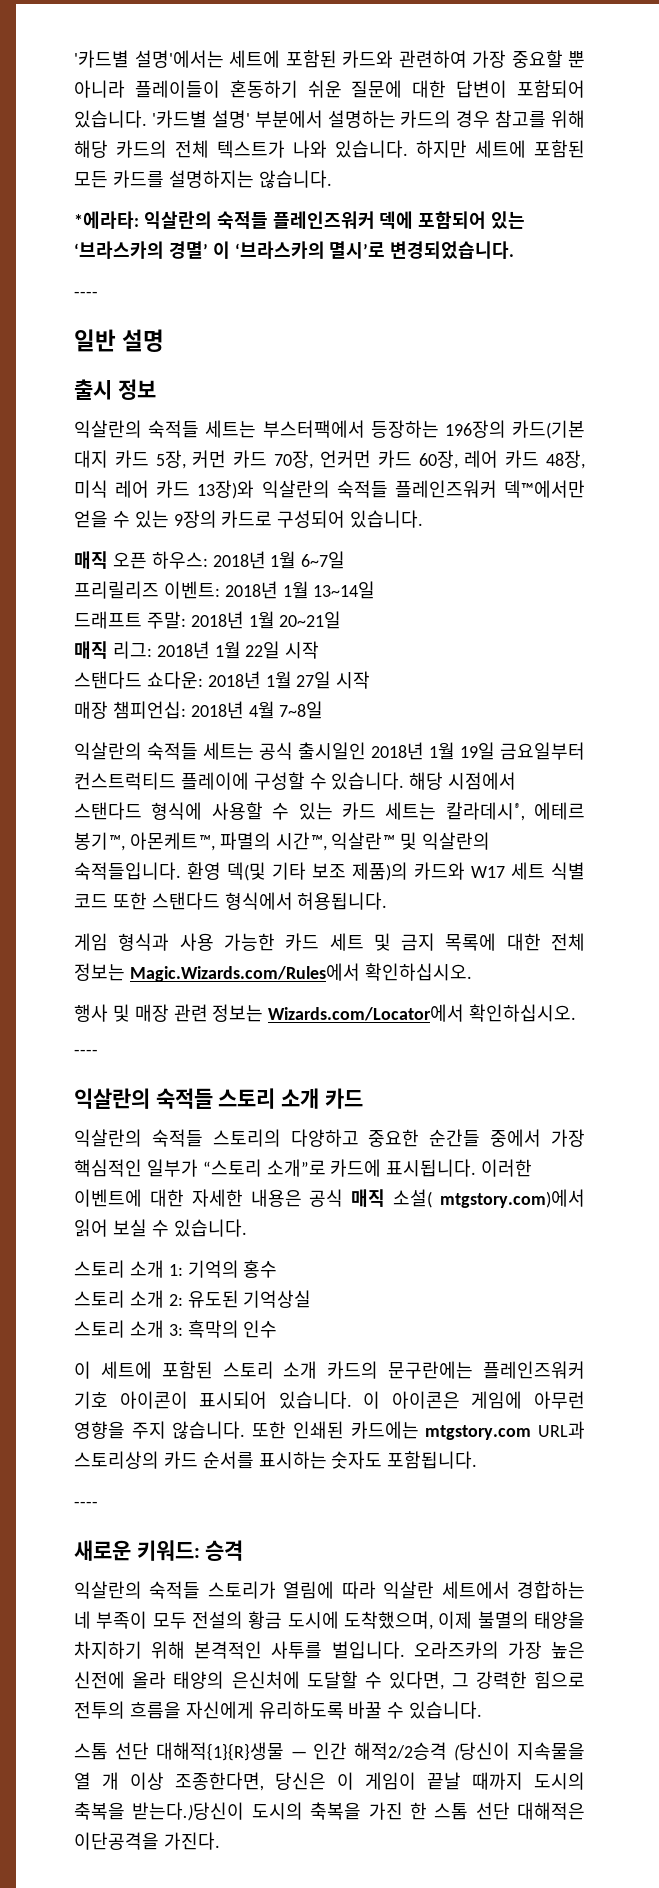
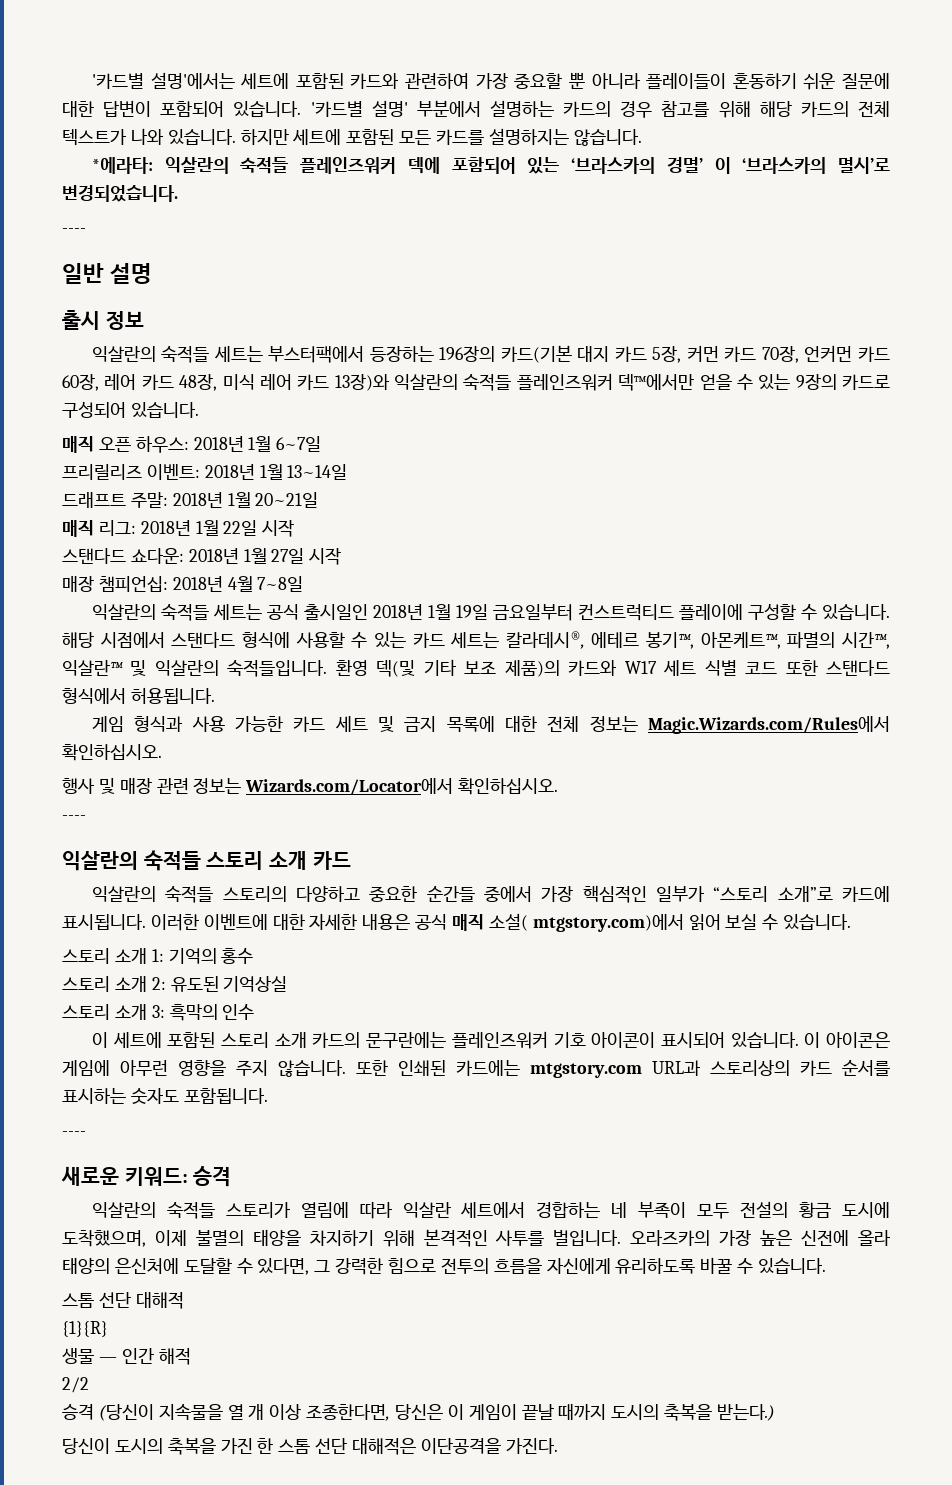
[155,1742,448,1761] 대해적{1}{R}생물 — 인간 해적2/2승격 -> [135,1292,184,1309] [62,1321,108,1337] [62,1348,191,1365] [62,1377,89,1393] [62,1404,94,1420] 대해적 // {1}{R} // 생물 — 인간 해적 // 2/2 // 승격
[132,1802,245,1821] 받는다.)당신이 -> [717,1404,776,1421] [62,1438,110,1454] 받는다.) // 당신이

